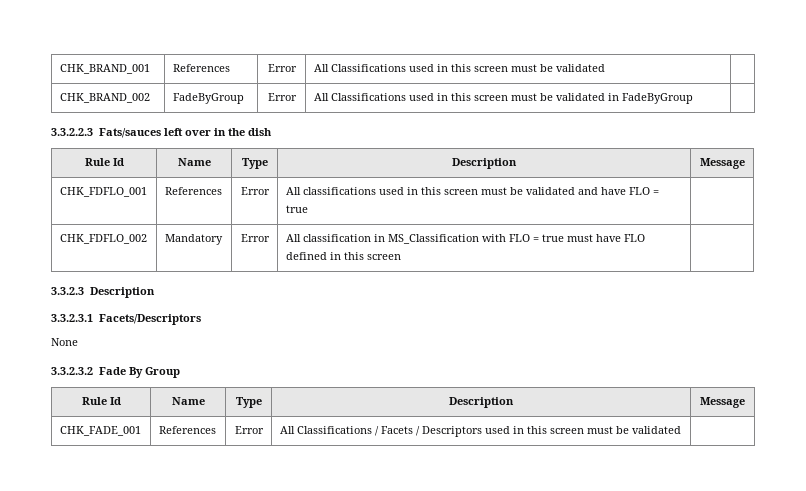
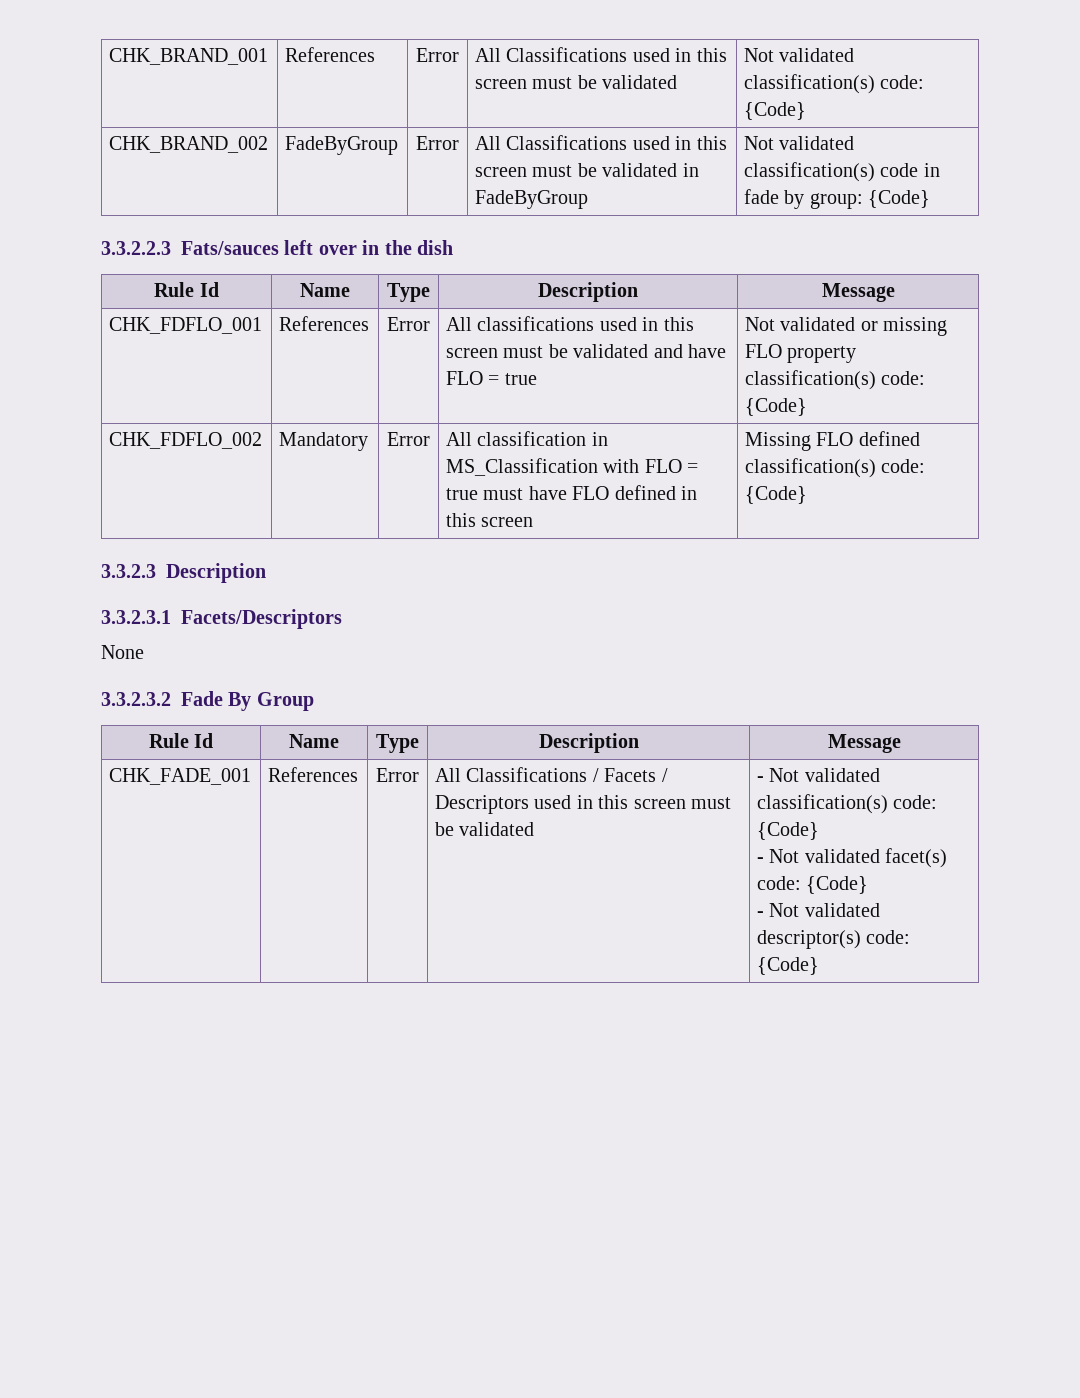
(605, 68) none -> [744,48,855,62] [744,74,925,94] [744,102,807,120] Not validated classification(s) code: {Code}
(693, 98) none -> [744,136,855,150] [744,162,940,182] [744,189,931,209] Not validated classification(s) code in fade by group: {Code}
(308, 209) none -> [745,317,948,336] [745,344,857,363] [745,370,926,390] [745,398,808,416] Not validated or missing FLO property classification(s) code: {Code}
(401, 257) none -> [745,431,920,451] [745,458,926,478] [745,486,808,504] Missing FLO defined classification(s) code: {Code}
(681, 430) none -> [757,768,880,782] [757,794,938,814] [757,822,820,840] [757,848,948,868] [757,876,869,894] [757,903,880,917] [757,930,911,949] [757,957,820,975] - Not validated classification(s) code: {Code} // - Not validated facet(s) code: {Code} // - Not validated descriptor(s) code: {Code}

